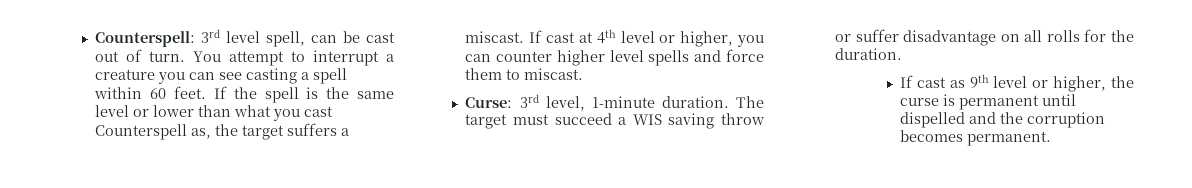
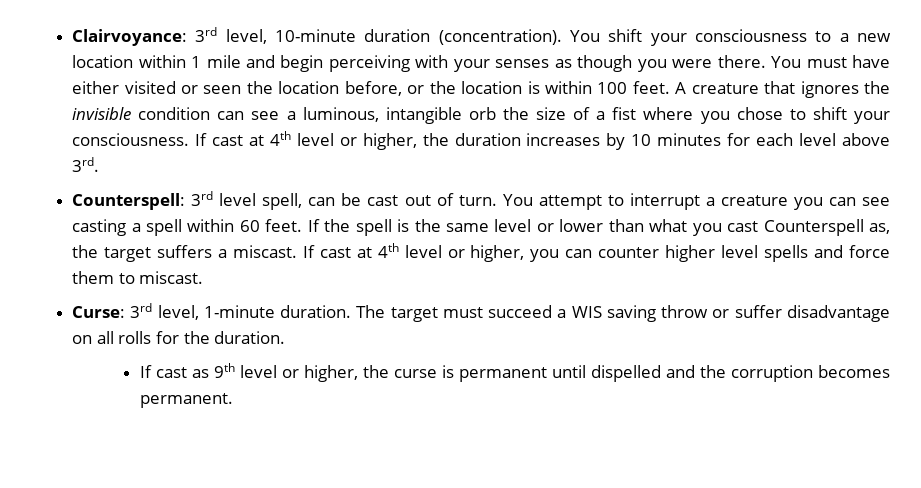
(95, 39) none -> [72,27,891,46] [72,55,890,72] [72,81,890,98] [72,107,891,124] [72,131,890,150] [72,157,100,172] Clairvoyance: 3rd level, 10-minute duration (concentration). You shift your consciousness to a new location within 1 mile and begin perceiving with your senses as though you were there. You must have either visited or seen the location before, or the location is within 100 feet. A creature that ignores the invisible condition can see a luminous, intangible orb the size of a fist where you chose to shift your consciousness. If cast at 4th level or higher, the duration increases by 10 minutes for each level above 3rd. //

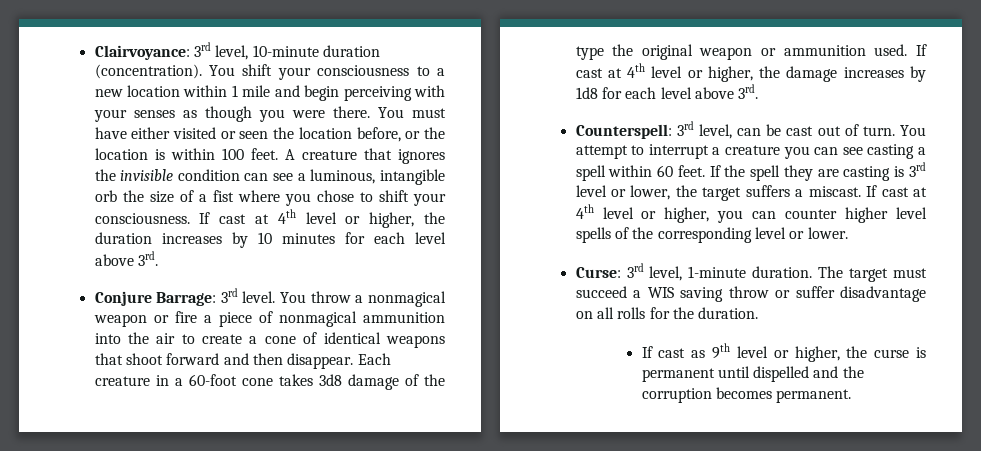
(100, 164) none -> [94,288,446,307] [93,311,446,327] [94,332,445,348] [94,353,391,369] [94,374,446,390] [575,44,927,60] [575,63,927,82] [575,84,759,99] // Conjure Barrage: 3rd level. You throw a nonmagical weapon or fire a piece of nonmagical ammunition into the air to create a cone of identical weapons that shoot forward and then disappear. Each creature in a 60-foot cone takes 3d8 damage of the type the original weapon or ammunition used. If cast at 4th level or higher, the damage increases by 1d8 for each level above 3rd.
[219,193,303,210] level spell, -> [698,124,732,139] level,
[397,219,891,236] is the same level or lower than what you cast Counterspell as, -> [783,162,926,181] [575,185,671,200] they are casting is 3rd level or lower,
[814,245,890,258] [72,271,204,284] and force them to miscast. -> [614,227,848,243] of the corresponding level or lower.

